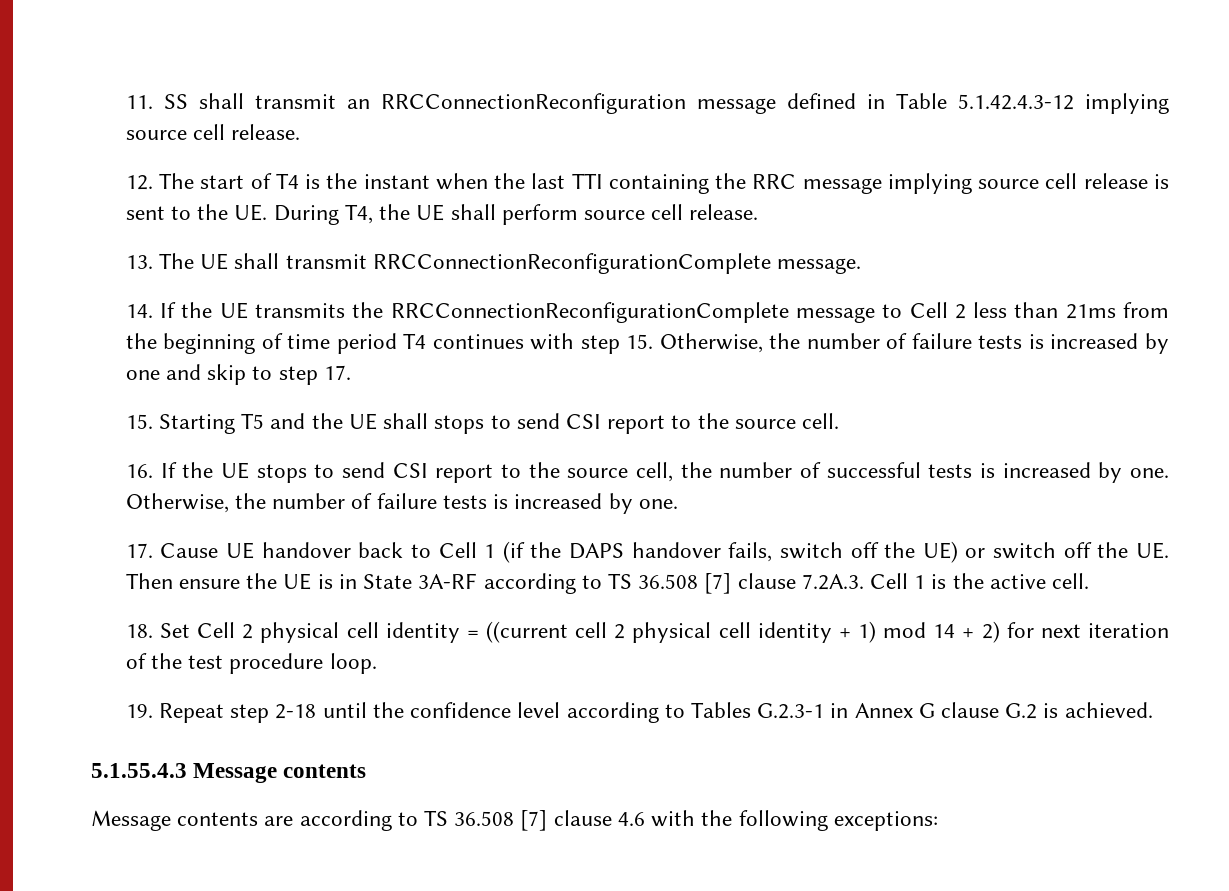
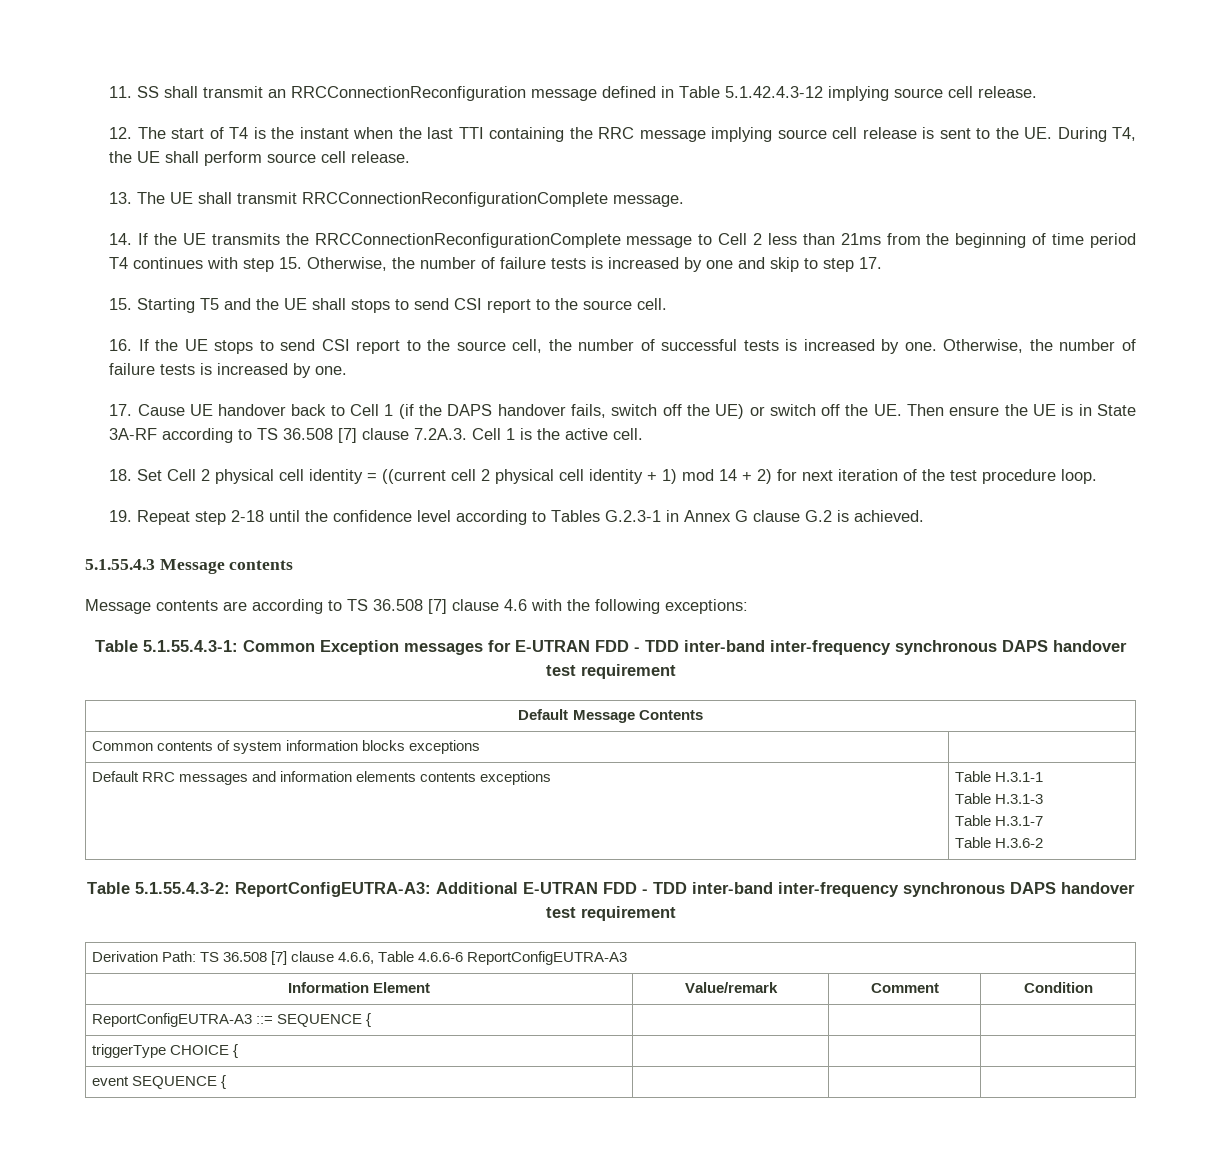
(938, 821) none -> [95,640,1127,655] [545,664,676,679] [518,709,703,723] [91,740,481,754] [91,771,552,785] [954,771,1043,782] [954,793,1043,804] [954,815,1043,826] [954,837,1043,848] [87,882,1135,897] [545,906,676,921] [91,951,628,965] [287,982,431,993] [684,982,778,993] [870,983,939,993] [1023,982,1093,993] [91,1013,372,1027] [91,1044,238,1058] [91,1075,226,1089] // Table 5.1.55.4.3-1: Common Exception messages for E-UTRAN FDD - TDD inter-band inter-frequency synchronous DAPS handover test requirement // Default Message Contents // Common contents of system information blocks exceptions | // Default RRC messages and information elements contents exceptions | Table H.3.1-1 // Table H.3.1-3 // Table H.3.1-7 // Table H.3.6-2 // Table 5.1.55.4.3-2: ReportConfigEUTRA-A3: Additional E-UTRAN FDD - TDD inter-band inter-frequency synchronous DAPS handover test requirement // Derivation Path: TS 36.508 [7] clause 4.6.6, Table 4.6.6-6 ReportConfigEUTRA-A3 // Information Element | Value/remark | Comment | Condition // ReportConfigEUTRA-A3 ::= SEQUENCE { | | | // triggerType CHOICE { | | | // event SEQUENCE { | | |

